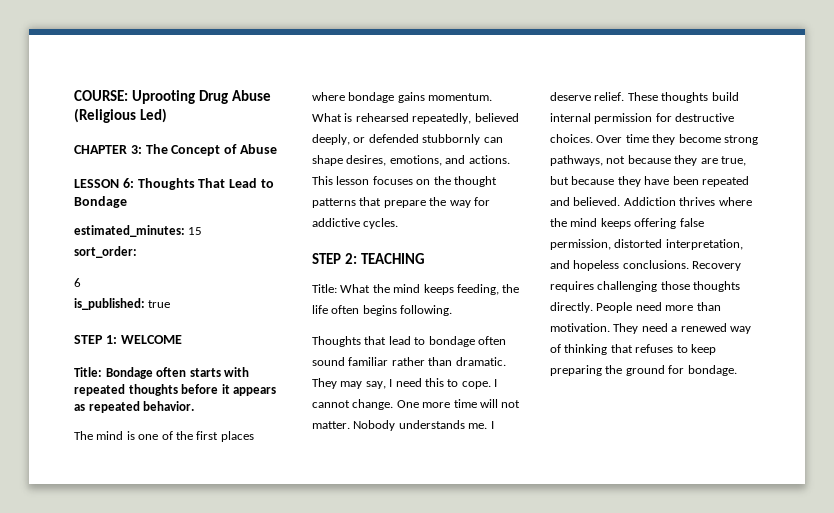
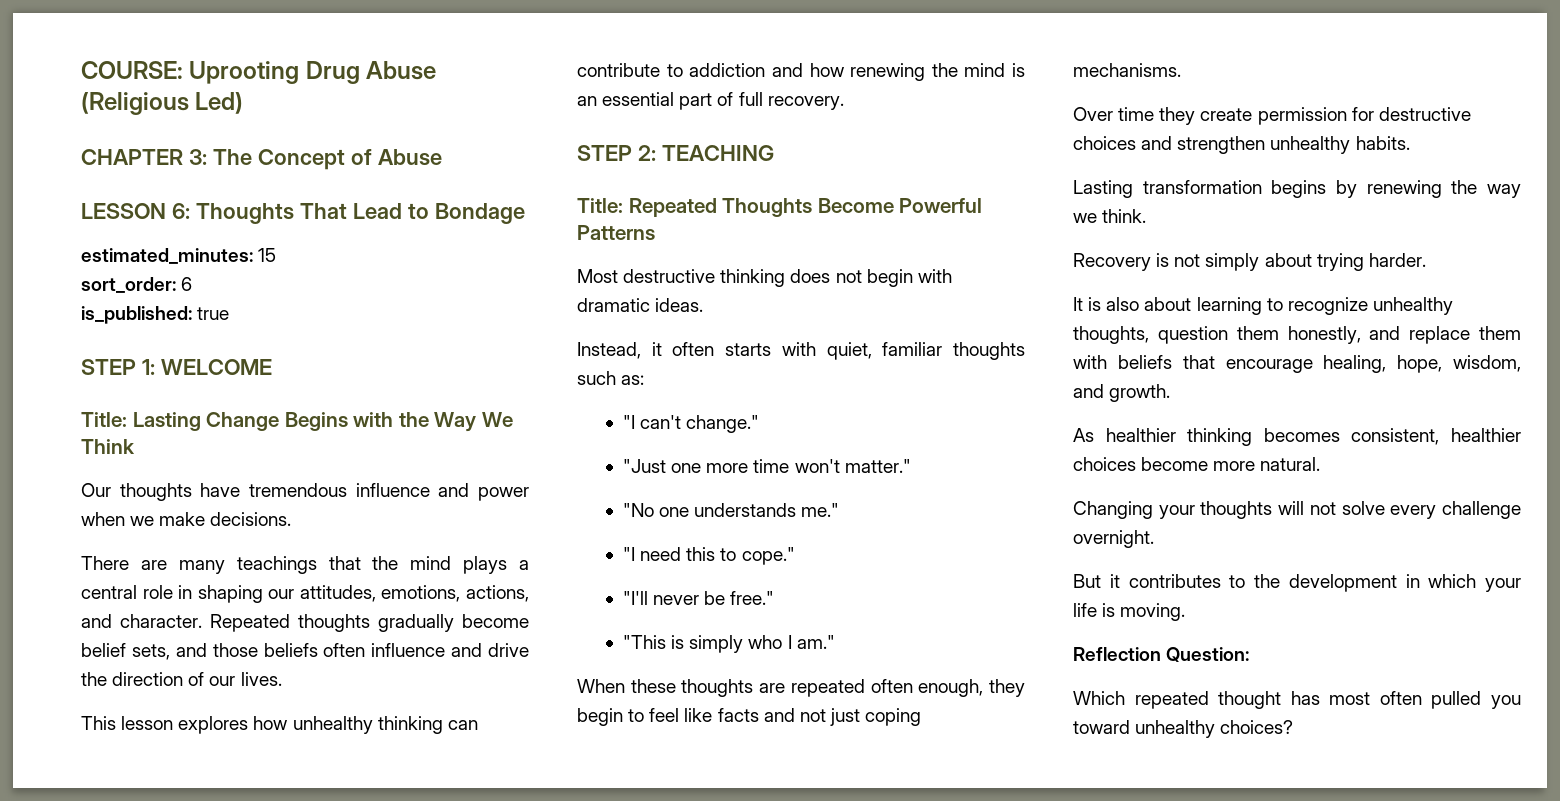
(137, 252) // -> (176, 285) none
[105,367,250,379] [74,384,277,396] [74,401,195,413] [74,431,254,442] [312,92,493,103] [312,113,519,124] [312,134,503,145] [312,155,510,166] [312,176,497,187] [312,197,490,208] [312,218,399,229] [312,253,425,264] [312,284,520,295] [312,305,453,316] [312,336,506,347] [312,357,506,366] [312,378,497,389] [312,399,521,410] [312,420,494,431] [550,92,739,103] [550,113,735,124] [550,134,758,145] [550,155,746,166] [550,176,749,187] [550,197,752,206] [550,218,704,229] [550,239,743,250] [550,260,742,271] [550,281,741,292] [550,302,721,313] [550,323,751,334] [550,344,716,355] [550,365,737,376] Bondage often starts with repeated thoughts before it appears as repeated behavior. // The mind is one of the first places where bondage gains momentum. What is rehearsed repeatedly, believed deeply, or defended stubbornly can shape desires, emotions, and actions. This lesson focuses on the thought patterns that prepare the way for addictive cycles. // STEP 2: TEACHING // Title: What the mind keeps feeding, the life often begins following. // Thoughts that lead to bondage often sound familiar rather than dramatic. They may say, I need this to cope. I cannot change. One more time will not matter. Nobody understands me. I deserve relief. These thoughts build internal permission for destructive choices. Over time they become strong pathways, not because they are true, but because they have been repeated and believed. Addiction thrives where the mind keeps offering false permission, distorted interpretation, and hopeless conclusions. Recovery requires challenging those thoughts directly. People need more than motivation. They need a renewed way of thinking that refuses to keep preparing the ground for bondage. -> [132,412,513,432] [81,439,135,454] [81,483,529,501] [81,512,292,526] [81,556,529,574] [81,585,529,603] [81,614,529,632] [81,643,529,660] [81,672,282,686] [81,716,478,734] [577,63,1025,81] [577,92,844,110] [577,145,774,161] [577,198,983,217] [577,225,655,240] [577,269,952,287] [577,298,704,312] [577,342,1025,360] [577,371,645,385] [623,415,760,433] [623,459,911,473] [623,503,840,517] [623,547,795,565] [623,591,775,605] [623,635,835,653] [577,679,1025,697] [577,708,922,726] [1073,63,1181,77] [1073,107,1471,125] [1073,136,1410,154] [1073,180,1521,198] [1073,209,1147,223] [1073,253,1426,271] [1073,297,1453,315] [1073,326,1521,344] [1073,355,1521,373] [1073,384,1171,402] [1073,428,1521,446] [1073,457,1321,471] [1073,501,1521,519] [1073,530,1154,548] [1073,574,1521,592] [1073,603,1186,621] [1073,647,1250,662] [1073,691,1521,709] [1073,720,1294,738] Lasting Change Begins with the Way We Think // Our thoughts have tremendous influence and power when we make decisions. // There are many teachings that the mind plays a central role in shaping our attitudes, emotions, actions, and character. Repeated thoughts gradually become belief sets, and those beliefs often influence and drive the direction of our lives. // This lesson explores how unhealthy thinking can contribute to addiction and how renewing the mind is an essential part of full recovery. // STEP 2: TEACHING // Title: Repeated Thoughts Become Powerful Patterns // Most destructive thinking does not begin with dramatic ideas. // Instead, it often starts with quiet, familiar thoughts such as: // "I can't change." // "Just one more time won't matter." // "No one understands me." // "I need this to cope." // "I'll never be free." // "This is simply who I am." // When these thoughts are repeated often enough, they begin to feel like facts and not just coping mechanisms. // Over time they create permission for destructive choices and strengthen unhealthy habits. // Lasting transformation begins by renewing the way we think. // Recovery is not simply about trying harder. // It is also about learning to recognize unhealthy thoughts, question them honestly, and replace them with beliefs that encourage healing, hope, wisdom, and growth. // As healthier thinking becomes consistent, healthier choices become more natural. // Changing your thoughts will not solve every challenge overnight. // But it contributes to the development in which your life is moving. // Reflection Question: // Which repeated thought has most often pulled you toward unhealthy choices?

